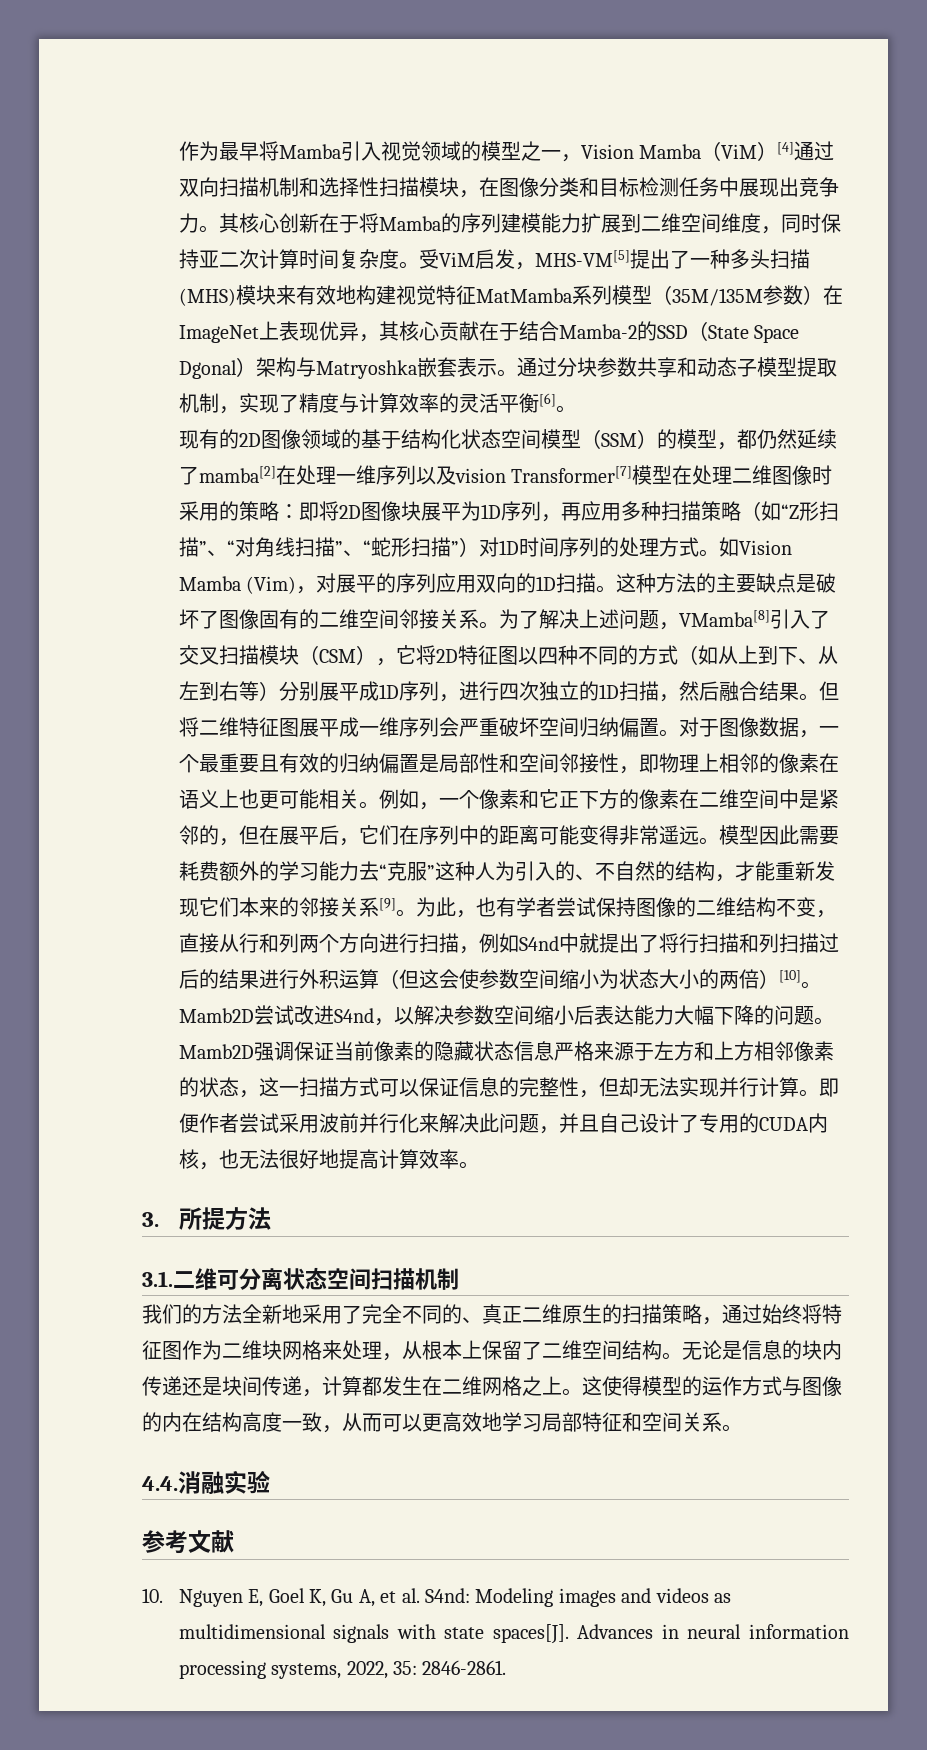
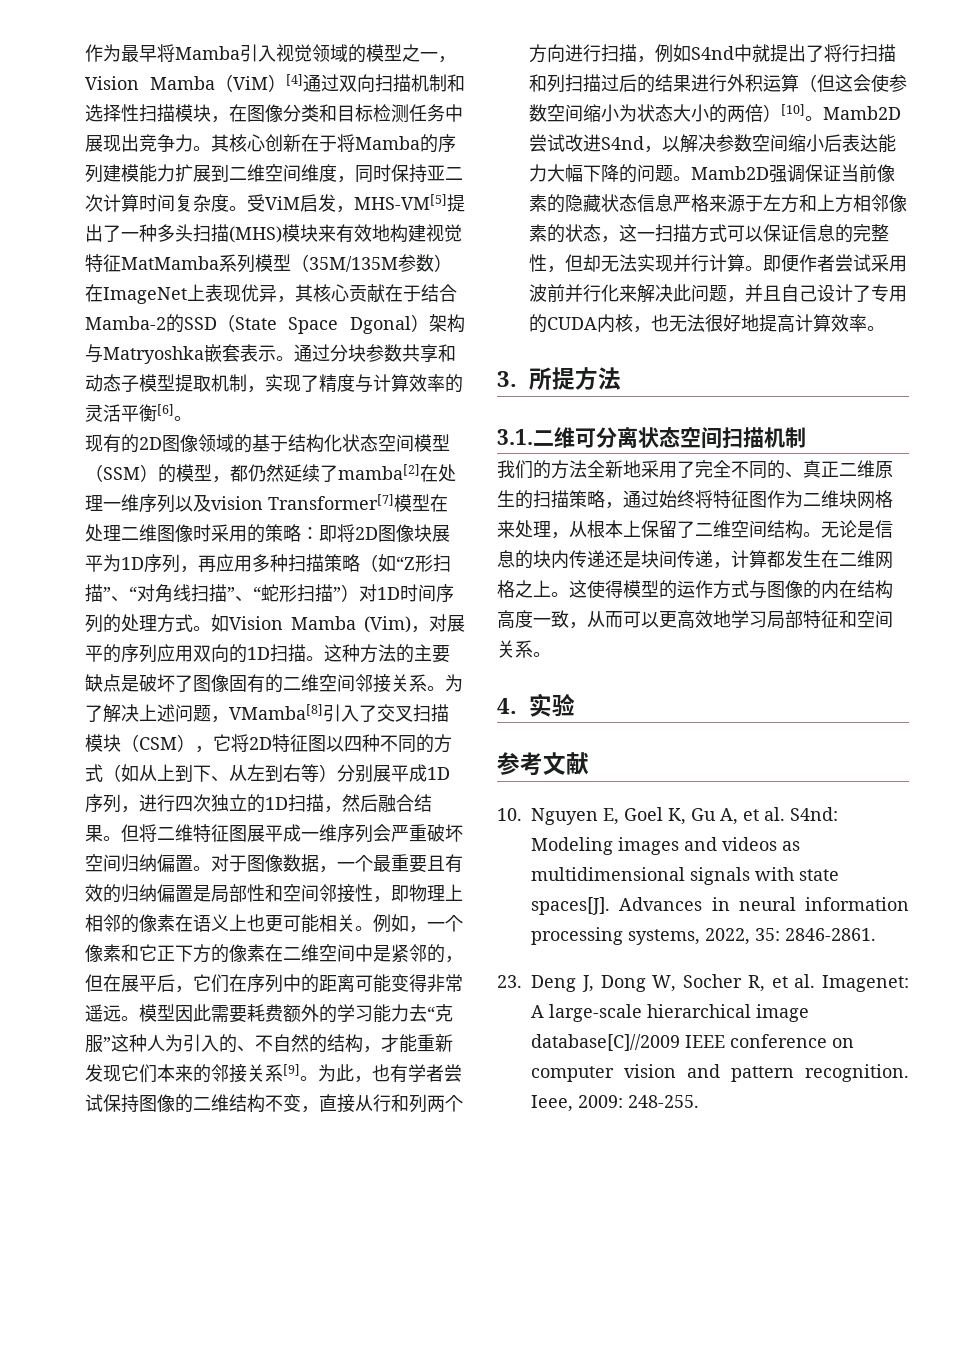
[142,1471,224,1494] 4.4.消融 -> [497,698,517,714] 4.
(507, 1667) none -> [497,974,909,992] [531,1004,809,1022] [531,1034,854,1051] [531,1064,909,1082] [531,1095,699,1112] // 23. Deng J, Dong W, Socher R, et al. Imagenet: A large-scale hierarchical image database[C]//2009 IEEE conference on computer vision and pattern recognition. Ieee, 2009: 248-255.

